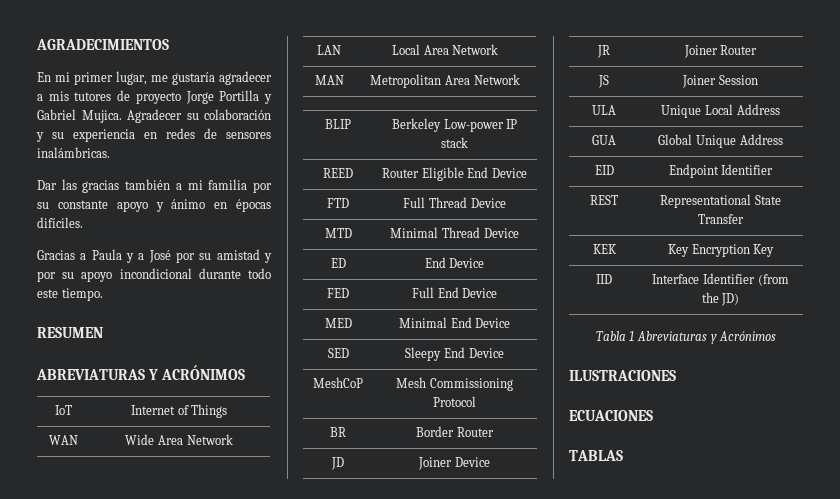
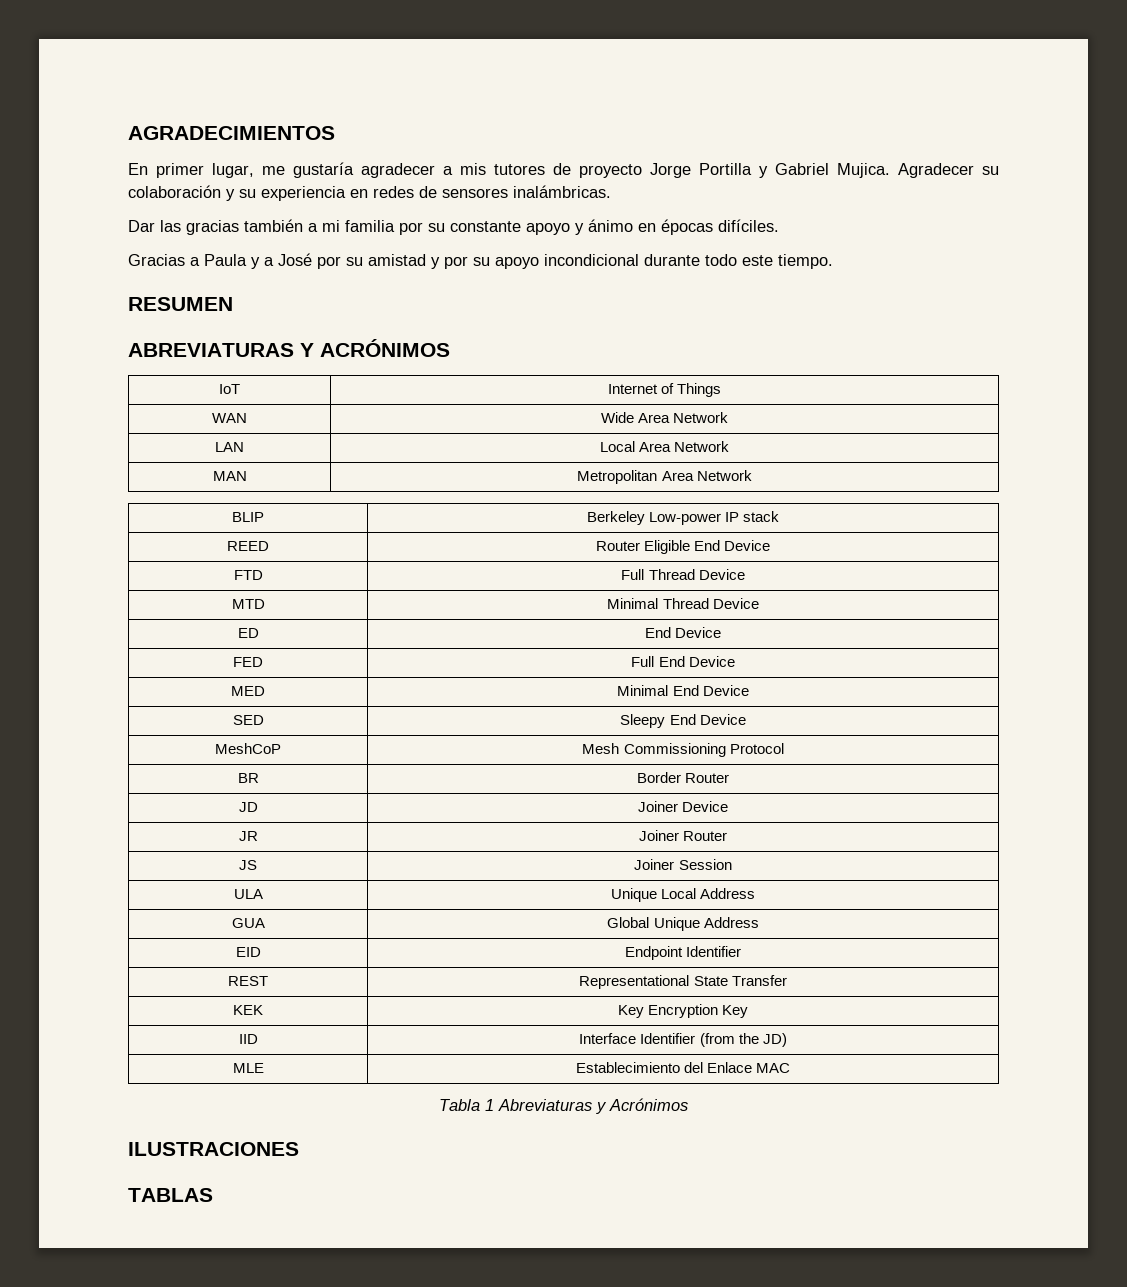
[55,72,70,82] mi -> (148, 169) none
(740, 299) none -> [232,1063,264,1073] [575,1062,791,1073] // MLE | Establecimiento del Enlace MAC
[569,410,653,421] // ECUACIONES -> (299, 1149) none

